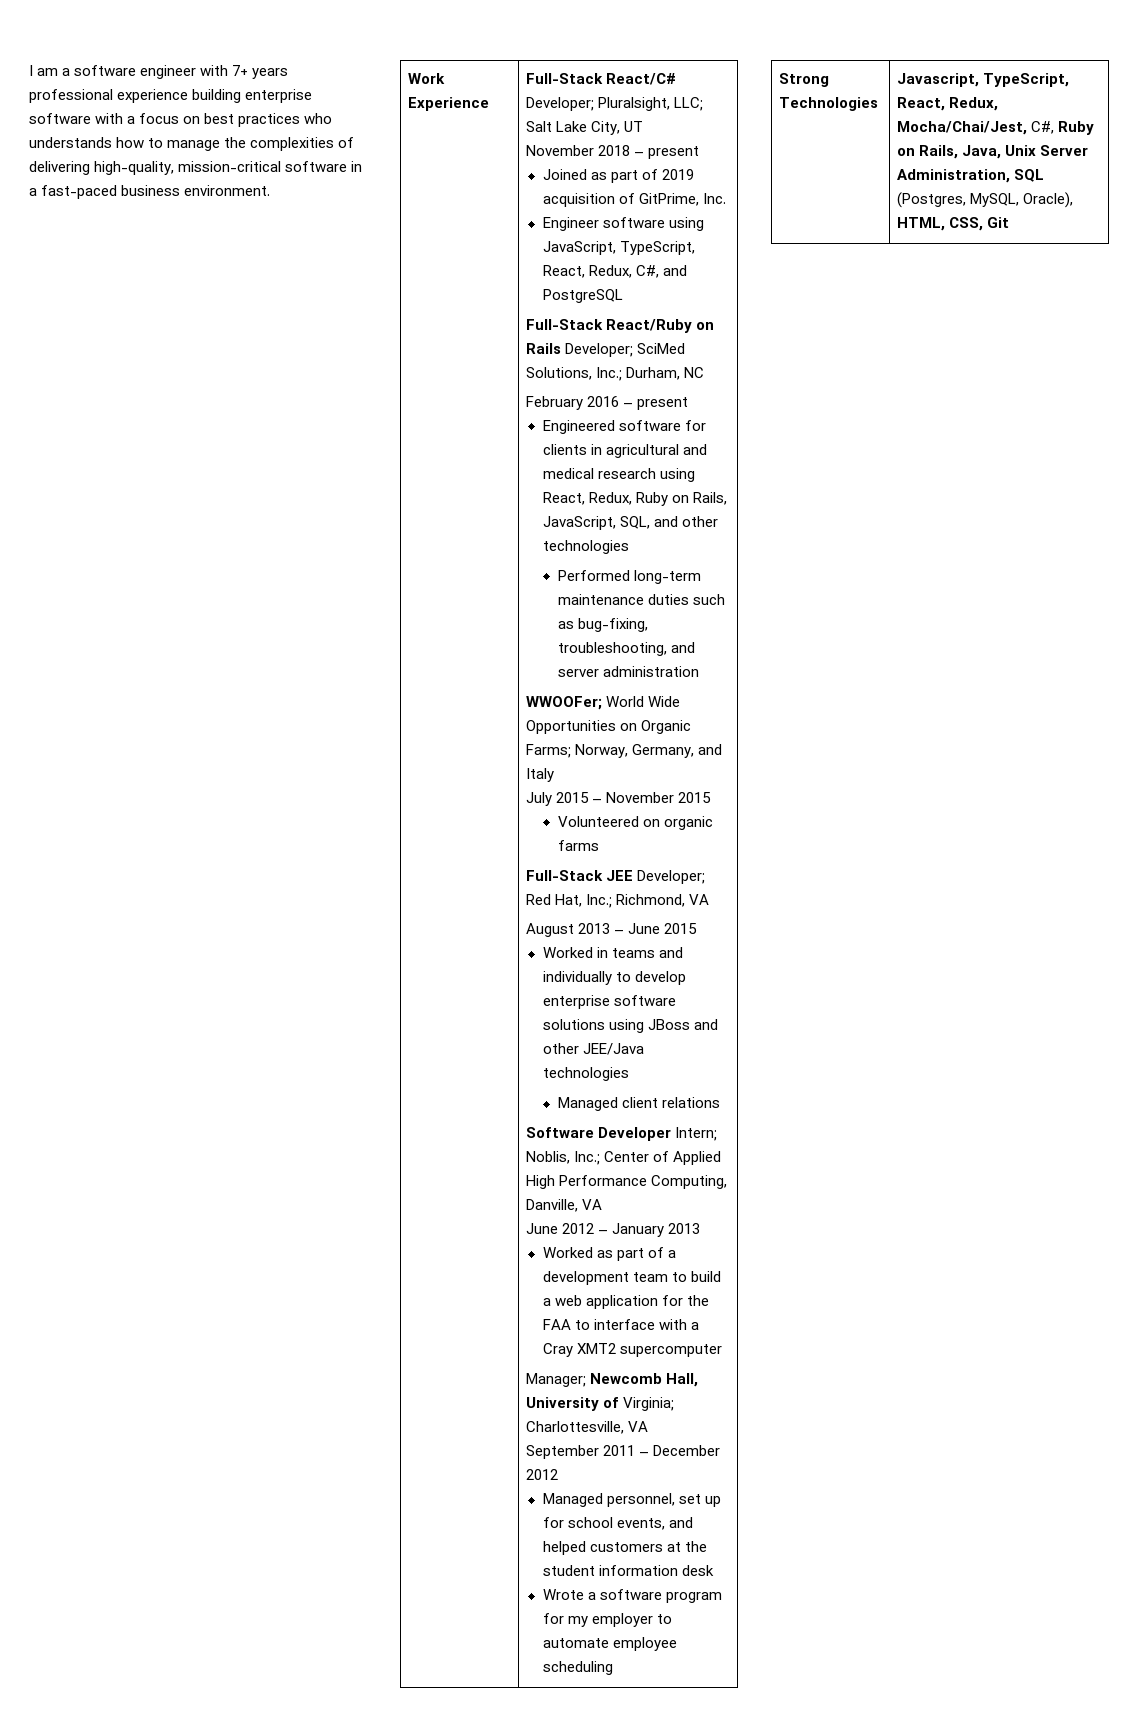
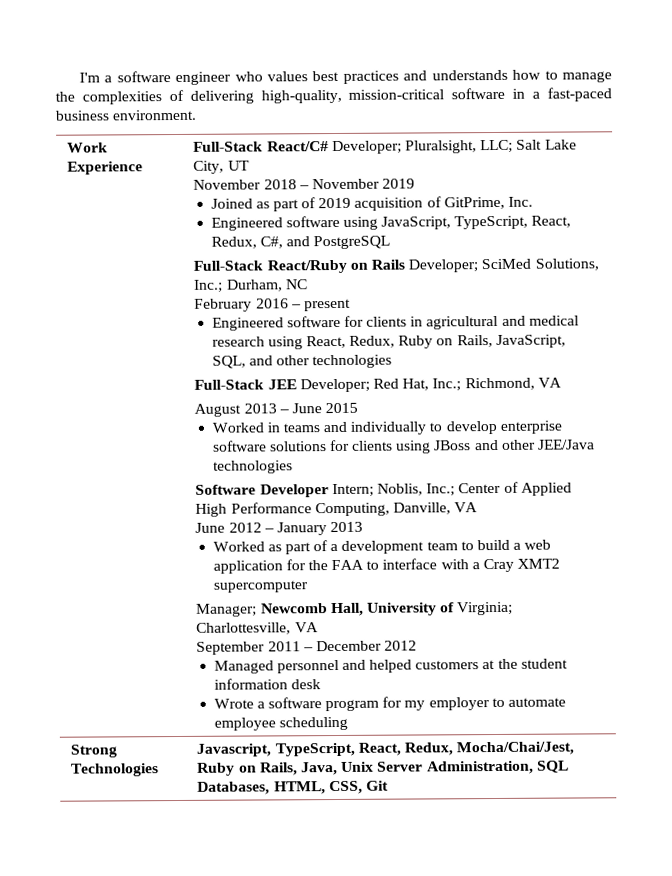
[29,65,59,76] I am -> [78,72,100,83] I'm
[200,65,289,79] [29,89,313,103] [29,113,201,124] with 7+ years professional experience building enterprise software with a focus on -> [234,71,309,82] who values
[304,113,333,124] who -> [403,70,428,81] and
[648,146,700,159] present -> [312,178,416,190] November 2019
[542,217,599,231] Engineer -> [210,217,283,231] Engineered
[557,570,701,584] [557,594,725,605] [557,618,648,632] [557,642,695,656] [557,666,699,677] [526,696,681,710] [526,720,692,734] [526,744,723,758] [526,768,555,782] [526,792,712,806] [557,816,713,830] [557,840,599,851] // Performed long-term maintenance duties such as bug-fixing, troubleshooting, and server administration // WWOOFer; World Wide Opportunities on Organic Farms; Norway, Germany, and Italy // July 2015 – November 2015 // Volunteered on organic farms -> (393, 361) none
(605, 1024) none -> [329,439,394,452] for clients
[557,1097,720,1111] // Managed client relations -> (293, 467) none
[606,1493,721,1507] [542,1517,665,1530] personnel, set up for school events, -> [276,659,339,674] personnel
[1031,121,1055,134] C#, -> (575, 748) none
[897,192,1074,208] (Postgres, MySQL, Oracle), -> [197,781,271,795] Databases,

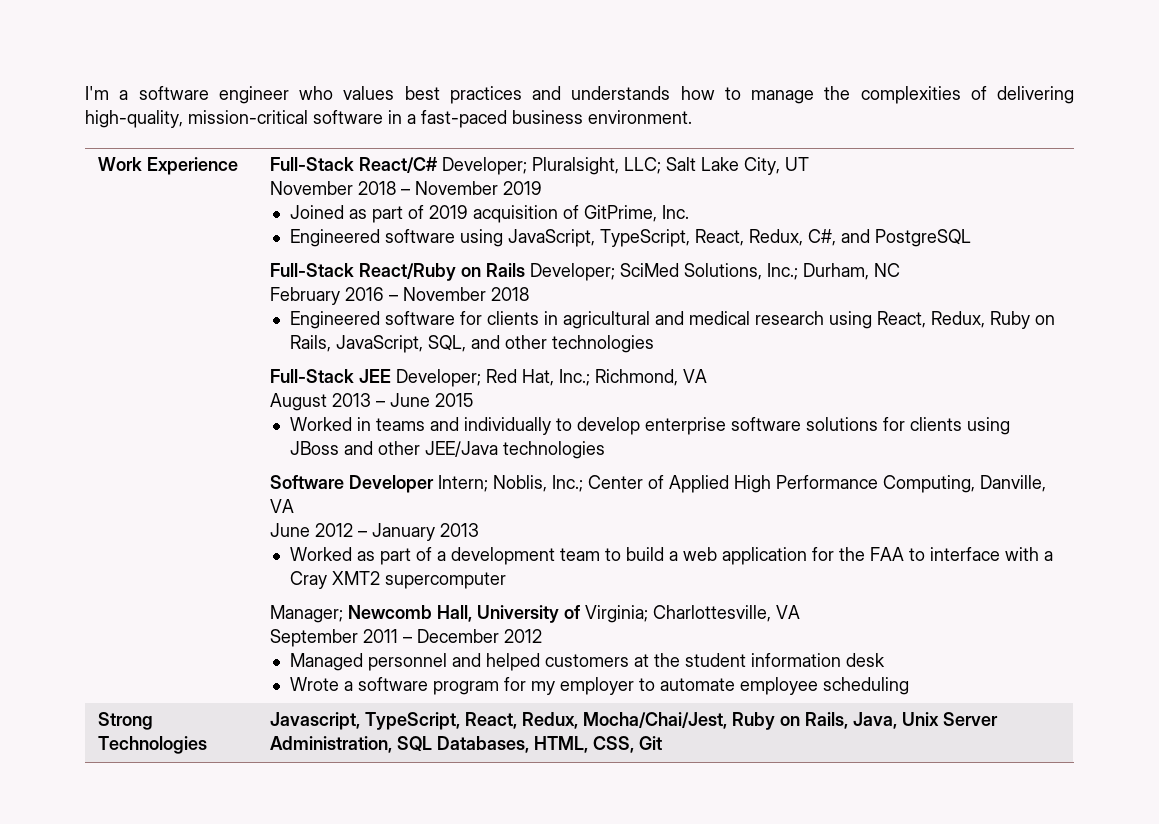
[304,298,352,312] present -> [402,287,529,301] November 2018

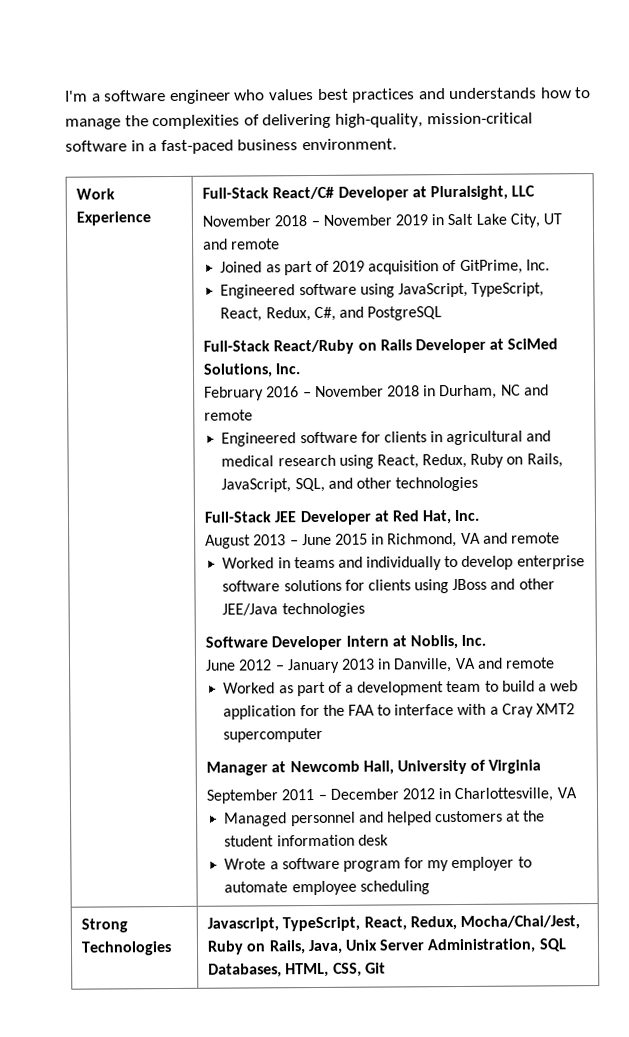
[441,157,809,175] Developer; Pluralsight, LLC; Salt Lake City, UT -> [337,185,536,201] Developer at Pluralsight, LLC
(542, 188) none -> [431,213,562,228] [203,238,281,250] in Salt Lake City, UT and remote
[529,263,900,281] Developer; SciMed Solutions, Inc.; Durham, NC -> [415,338,559,354] [203,363,301,378] Developer at SciMed Solutions, Inc.
(529, 294) none -> [423,384,549,400] [204,409,254,421] in Durham, NC and remote
[395,369,707,387] Developer; Red Hat, Inc.; Richmond, VA -> [299,509,481,526] Developer at Red Hat, Inc.
(473, 400) none -> [371,532,560,548] in Richmond, VA and remote
[437,475,1046,493] [269,499,294,513] Intern; Noblis, Inc.; Center of Applied High Performance Computing, Danville, VA -> [345,634,487,650] Intern at Noblis, Inc.
(479, 530) none -> [377,657,555,673] in Danville, VA and remote
[269,605,343,623] Manager; -> [206,761,287,776] Manager at
[584,605,800,623] Virginia; Charlottesville, VA -> [488,759,542,774] Virginia
(542, 636) none -> [438,787,577,803] in Charlottesville, VA

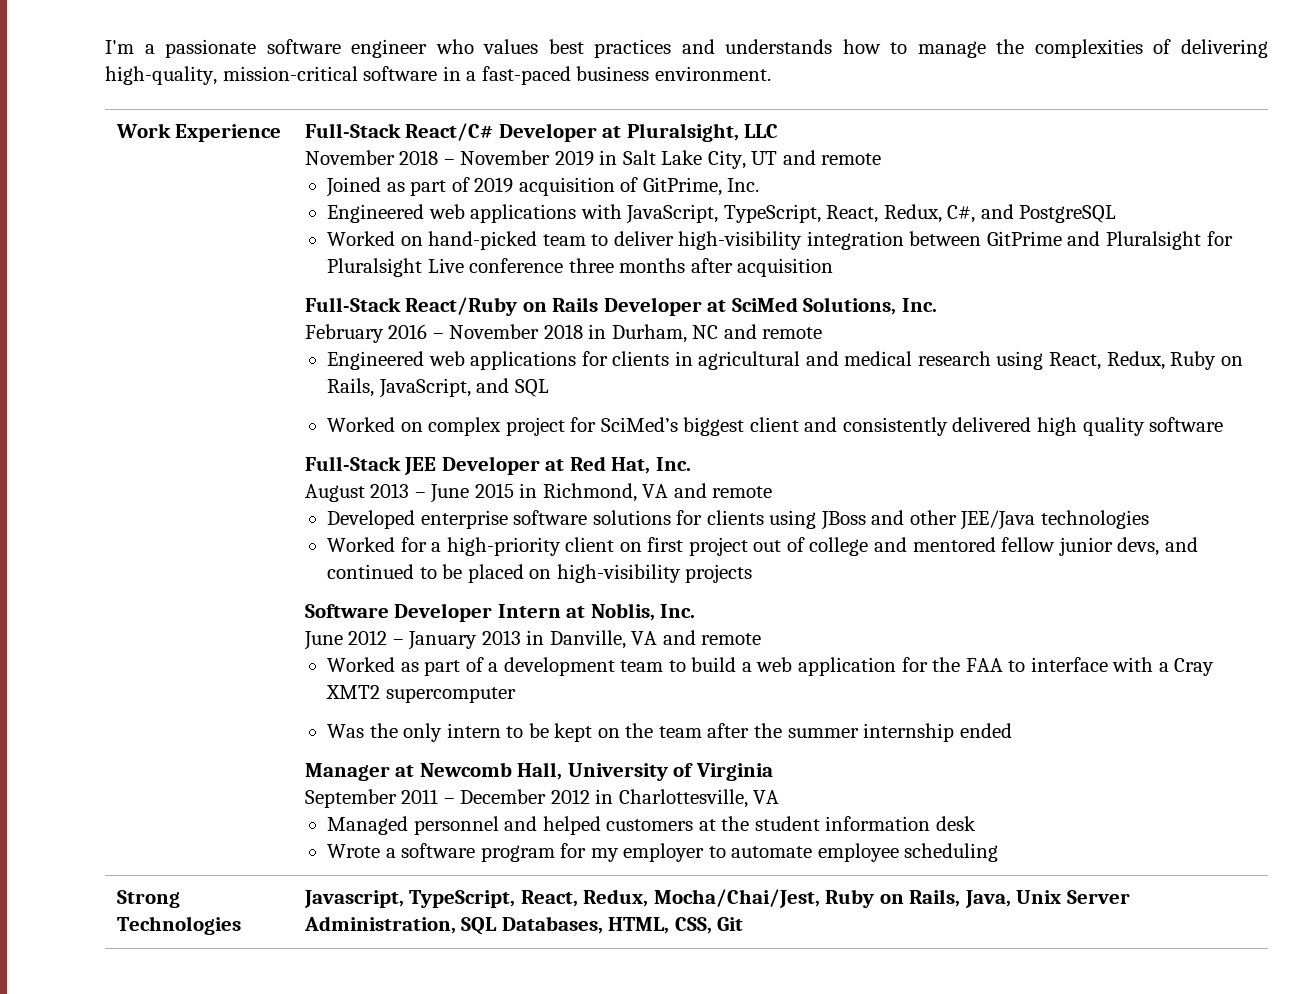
(101, 97) none -> [165,39,257,58] passionate
[298,283,395,298] software using -> [428,204,622,223] web applications with
(443, 313) none -> [327,231,1233,250] [327,258,834,277] // Worked on hand-picked team to deliver high-visibility integration between GitPrime and Pluralsight for Pluralsight Live conference three months after acquisition
[299,431,358,444] software -> [428,351,577,370] web applications
[294,476,479,493] SQL, and other technologies -> [476,378,549,397] [327,417,1224,436] and SQL // Worked on complex project for SciMed’s biggest client and consistently delivered high quality software
[222,555,514,571] Worked in teams and individually to develop -> [327,510,416,529] Developed
(365, 610) none -> [327,537,1198,556] [327,564,753,583] // Worked for a high-priority client on first project out of college and mentored fellow junior devs, and continued to be placed on high-visibility projects
(324, 735) none -> [327,723,1012,742] // Was the only intern to be kept on the team after the summer internship ended

